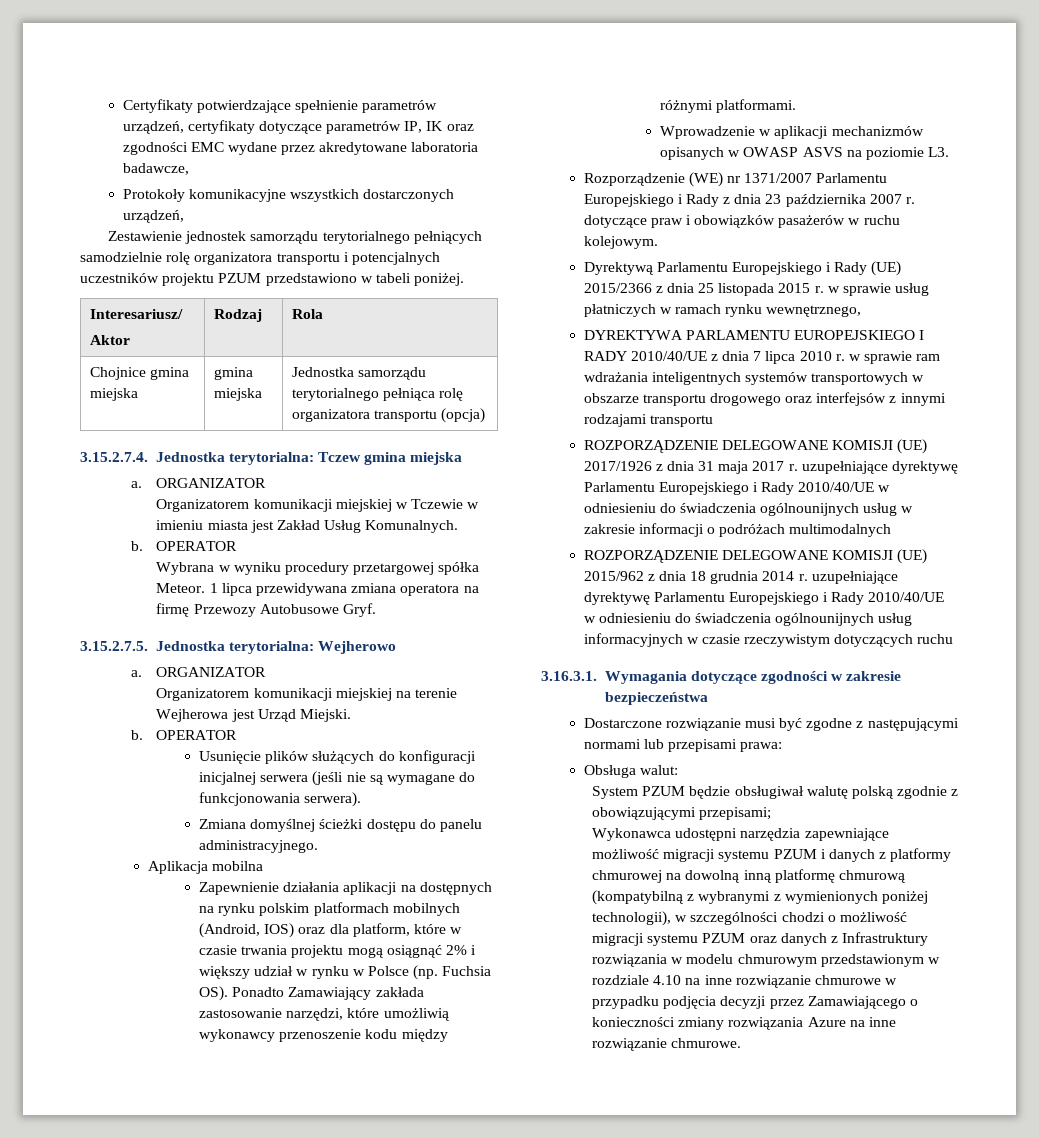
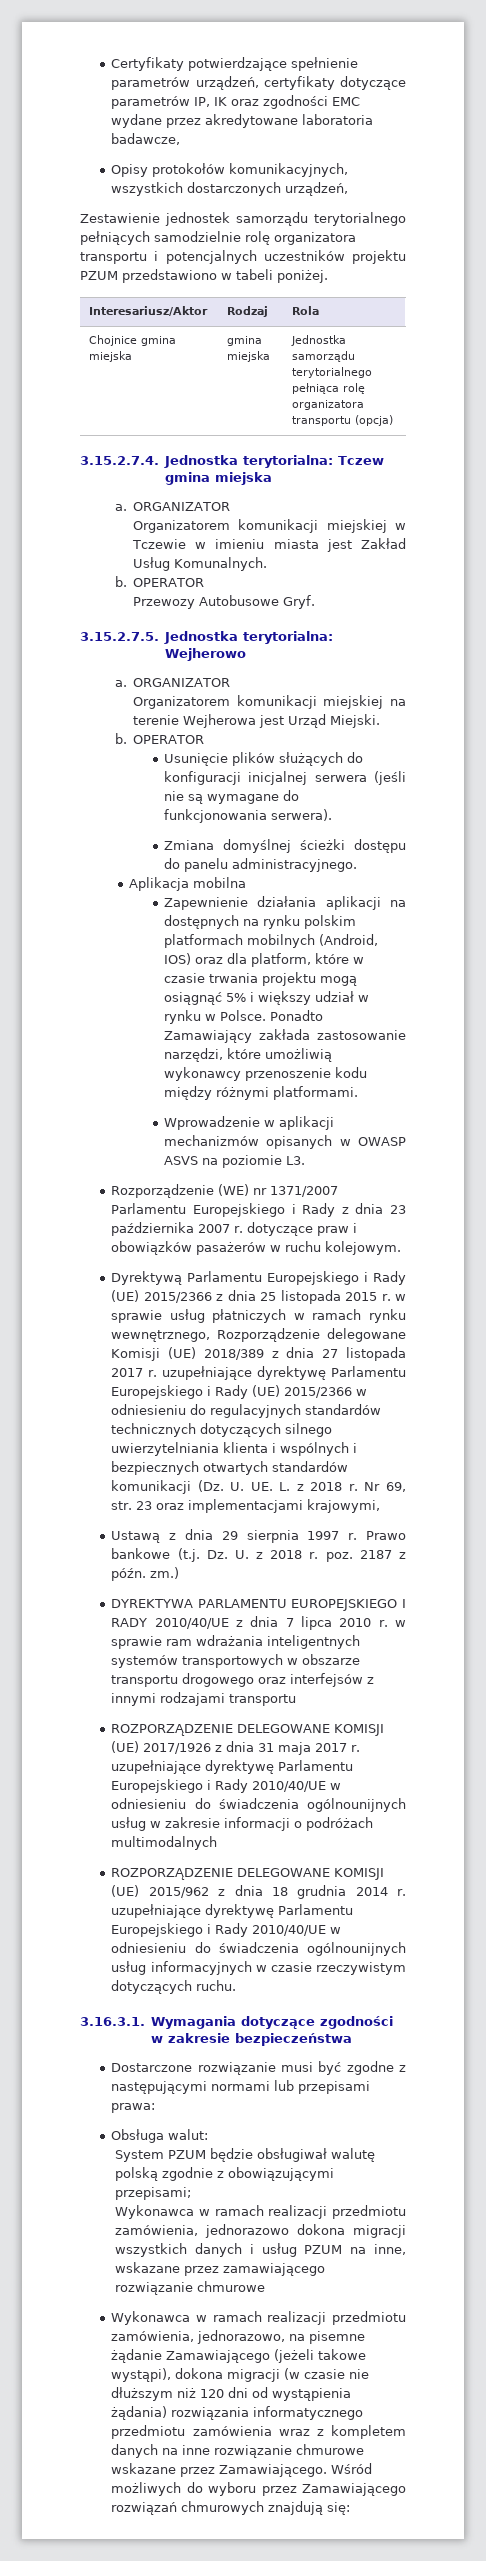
[122,189,286,202] Protokoły komunikacyjne -> [111,163,349,177] Opisy protokołów komunikacyjnych,
[89,309,183,319] [89,335,130,345] Interesariusz/ // Aktor -> [89,306,209,316] Interesariusz/Aktor
[156,562,480,575] [156,583,479,596] [156,603,190,617] Wybrana w wyniku procedury przetargowej spółka Meteor. 1 lipca przewidywana zmiana operatora na firmę -> (205, 582) none
[445,945,467,955] 2% -> [226,993,247,1002] 5%
[367,965,492,980] [199,986,229,1001] Polsce (np. Fuchsia OS). -> [220,1010,267,1021] Polsce.
(862, 311) none -> [217,1328,406,1342] [111,1347,407,1361] [111,1366,406,1380] [111,1385,368,1399] [111,1404,382,1418] [111,1423,333,1437] [111,1442,358,1456] [111,1461,349,1475] [111,1480,406,1494] [111,1499,381,1513] [111,1529,407,1543] [111,1548,406,1562] [111,1567,180,1581] Rozporządzenie delegowane Komisji (UE) 2018/389 z dnia 27 listopada 2017 r. uzupełniające dyrektywę Parlamentu Europejskiego i Rady (UE) 2015/2366 w odniesieniu do regulacyjnych standardów technicznych dotyczących silnego uwierzytelniania klienta i wspólnych i bezpiecznych otwartych standardów komunikacji (Dz. U. UE. L. z 2018 r. Nr 69, str. 23 oraz implementacjami krajowymi, // Ustawą z dnia 29 sierpnia 1997 r. Prawo bankowe (t.j. Dz. U. z 2018 r. poz. 2187 z późn. zm.)
[917,634,954,644] ruchu -> [196,1980,237,1991] ruchu.
[675,828,889,841] [591,848,952,862] [591,869,906,883] [591,890,928,905] [591,911,907,926] [591,932,929,946] [591,954,940,967] [591,975,898,988] [591,996,918,1009] [591,1017,896,1030] [591,1038,742,1051] udostępni narzędzia zapewniające możliwość migracji systemu PZUM i danych z platformy chmurowej na dowolną inną platformę chmurową (kompatybilną z wybranymi z wymienionych poniżej technologii), w szczególności chodzi o możliwość migracji systemu PZUM oraz danych z Infrastruktury rozwiązania w modelu chmurowym przedstawionym w rozdziale 4.10 na inne rozwiązanie chmurowe w przypadku podjęcia decyzji przez Zamawiającego o konieczności zmiany rozwiązania Azure na inne rozwiązanie chmurowe. -> [198,2205,406,2219] [115,2224,407,2238] [115,2243,406,2257] [115,2262,326,2276] [115,2281,266,2295] [111,2311,406,2325] [111,2330,366,2344] [111,2349,367,2363] [111,2368,370,2382] [111,2387,352,2401] [111,2406,364,2420] [111,2425,406,2439] [111,2444,365,2458] [111,2463,373,2477] [111,2482,406,2496] [111,2501,351,2515] w ramach realizacji przedmiotu zamówienia, jednorazowo dokona migracji wszystkich danych i usług PZUM na inne, wskazane przez zamawiającego rozwiązanie chmurowe // Wykonawca w ramach realizacji przedmiotu zamówienia, jednorazowo, na pisemne żądanie Zamawiającego (jeżeli takowe wystąpi), dokona migracji (w czasie nie dłuższym niż 120 dni od wystąpienia żądania) rozwiązania informatycznego przedmiotu zamówienia wraz z kompletem danych na inne rozwiązanie chmurowe wskazane przez Zamawiającego. Wśród możliwych do wyboru przez Zamawiającego rozwiązań chmurowych znajdują się:

